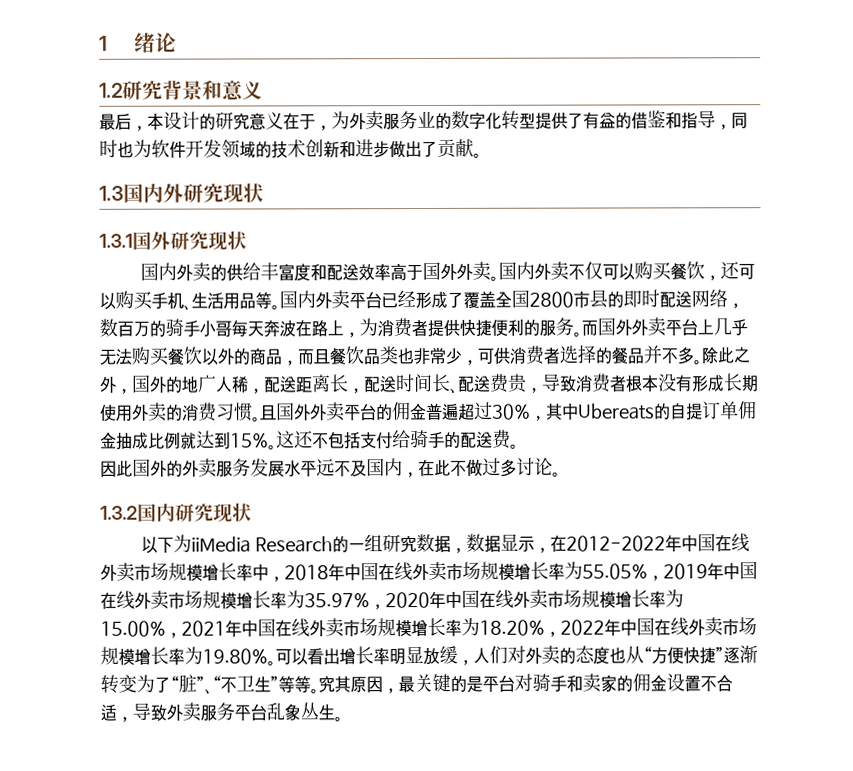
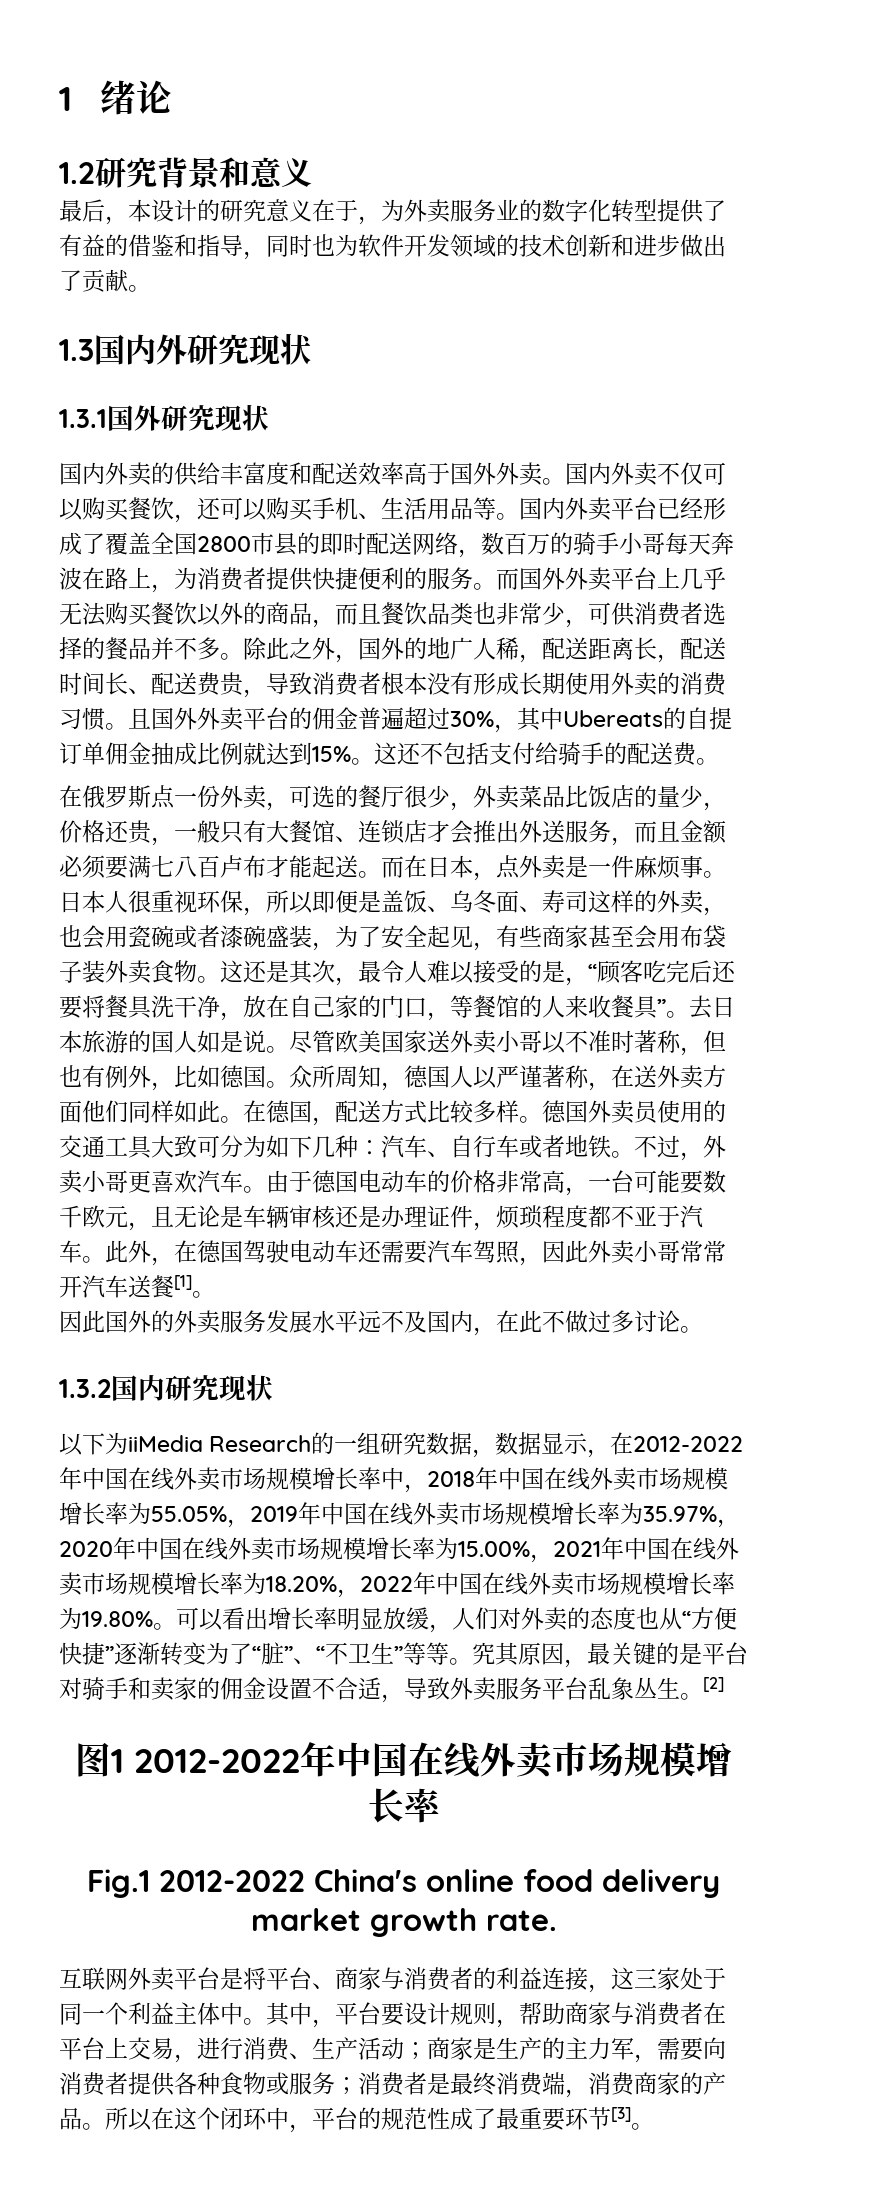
(519, 446) none -> [59,785,726,811] [59,820,727,846] [59,855,726,881] [59,890,726,916] [59,925,726,951] [59,960,736,986] [59,995,735,1021] [59,1030,726,1056] [59,1065,726,1091] [59,1100,726,1126] [59,1135,726,1161] [59,1170,726,1196] [59,1205,703,1231] [59,1240,726,1266] [59,1275,192,1298] [192,1291,215,1298] // 在俄罗斯点一份外卖，可选的餐厅很少，外卖菜品比饭店的量少，价格还贵，一般只有大餐馆、连锁店才会推出外送服务，而且金额必须要满七八百卢布才能起送。而在日本，点外卖是一件麻烦事。日本人很重视环保，所以即便是盖饭、乌冬面、寿司这样的外卖，也会用瓷碗或者漆碗盛装，为了安全起见，有些商家甚至会用布袋子装外卖食物。这还是其次，最令人难以接受的是，“顾客吃完后还要将餐具洗干净，放在自己家的门口，等餐馆的人来收餐具”。去日本旅游的国人如是说。尽管欧美国家送外卖小哥以不准时著称，但也有例外，比如德国。众所周知，德国人以严谨著称，在送外卖方面他们同样如此。在德国，配送方式比较多样。德国外卖员使用的交通工具大致可分为如下几种：汽车、自行车或者地铁。不过，外卖小哥更喜欢汽车。由于德国电动车的价格非常高，一台可能要数千欧元，且无论是车辆审核还是办理证件，烦琐程度都不亚于汽车。此外，在德国驾驶电动车还需要汽车驾照，因此外卖小哥常常开汽车送餐[1]。
(343, 719) none -> [703,1677,724,1692] [75,1742,732,1778] [367,1788,440,1823] [87,1869,720,1898] [250,1908,557,1937] [59,1967,726,1993] [59,2002,726,2028] [59,2037,726,2063] [59,2072,726,2098] [59,2107,631,2133] [631,2123,654,2130] [2] // 图1 2012-2022年中国在线外卖市场规模增长率 // Fig.1 2012-2022 China's online food delivery market growth rate. // 互联网外卖平台是将平台、商家与消费者的利益连接，这三家处于同一个利益主体中。其中，平台要设计规则，帮助商家与消费者在平台上交易，进行消费、生产活动；商家是生产的主力军，需要向消费者提供各种食物或服务；消费者是最终消费端，消费商家的产品。所以在这个闭环中，平台的规范性成了最重要环节[3]。

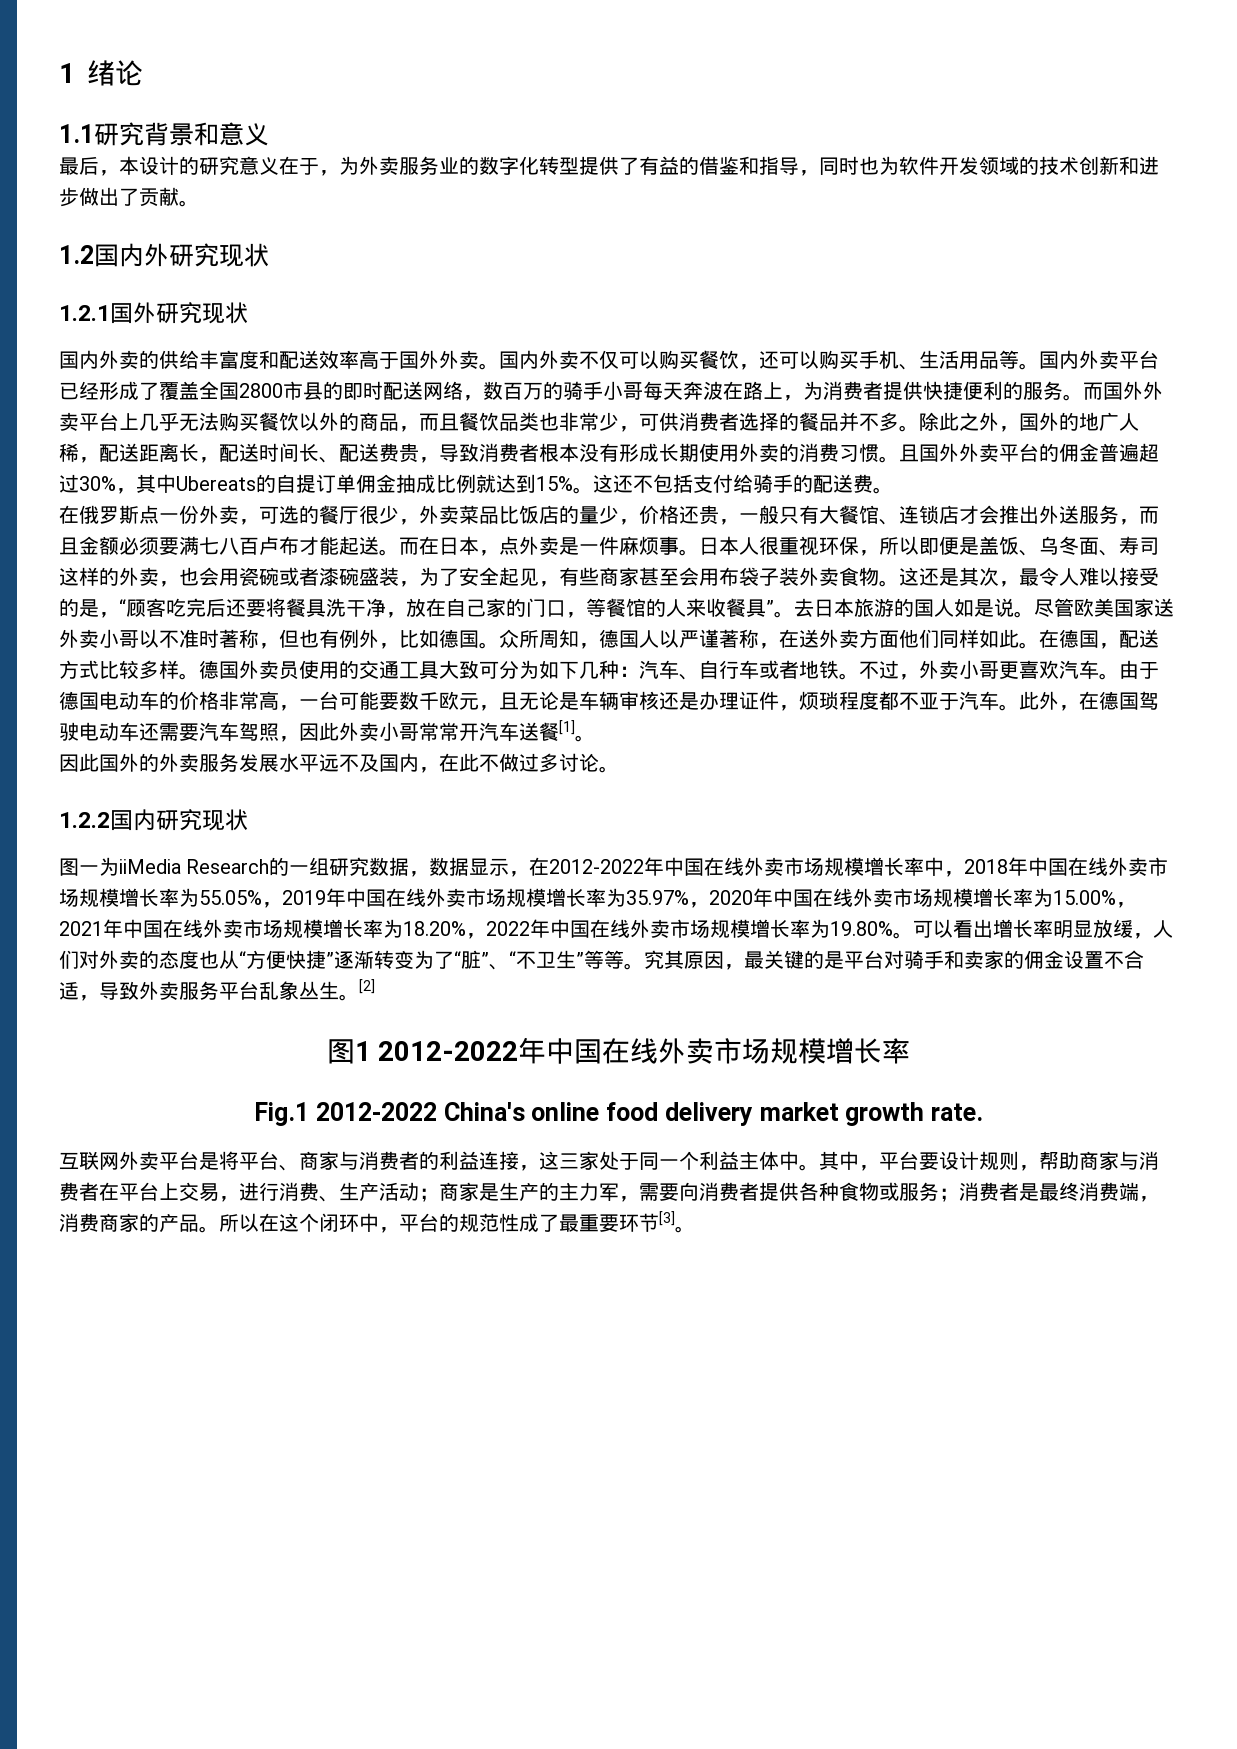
[59,162,95,184] 1.2 -> [59,124,94,143] 1.1
[59,339,94,361] 1.3 -> [59,245,94,264] 1.2
[59,409,107,428] 1.3.1 -> [59,305,110,321] 1.2.1
[59,1379,111,1398] 1.3.2 -> [59,812,110,828] 1.2.2
[59,1433,105,1456] 以下 -> [59,858,99,876] 图一

